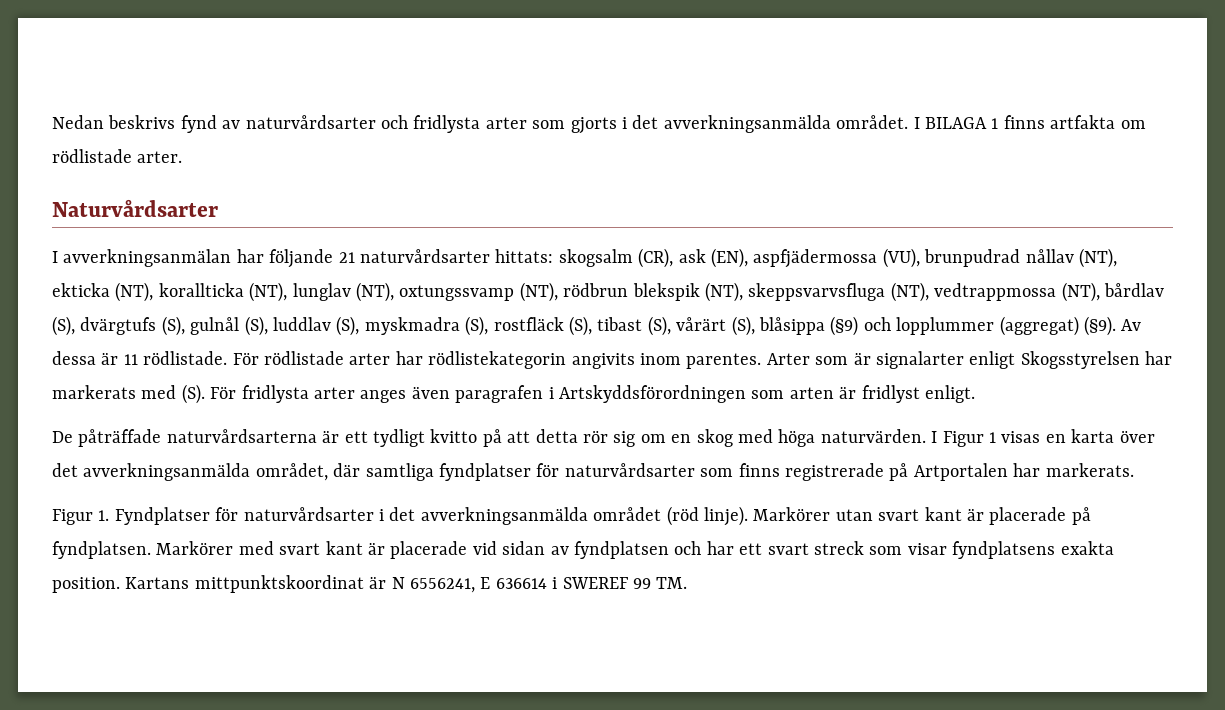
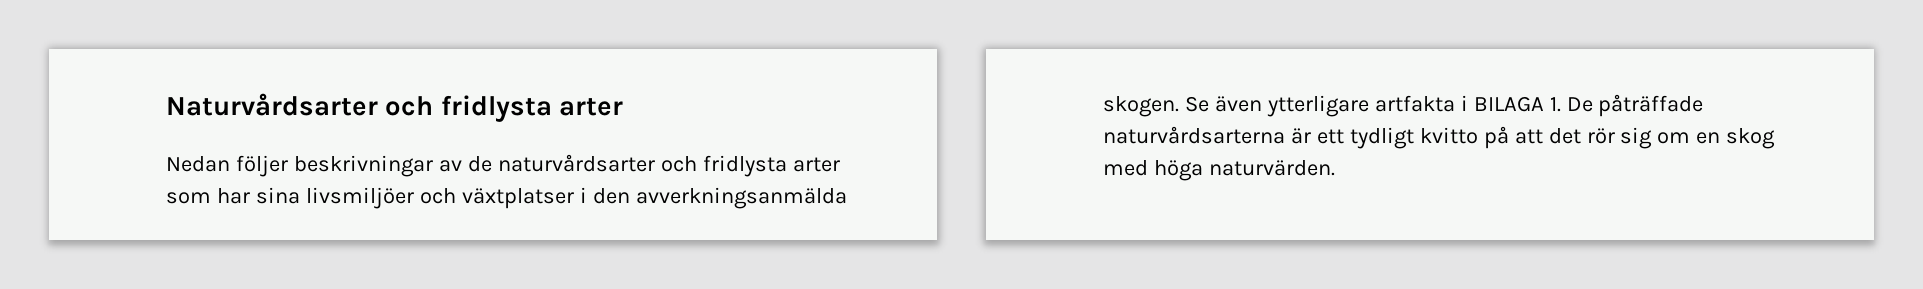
[52,115,241,133] Nedan beskrivs fynd av -> [166,93,624,122] [166,155,492,177] Naturvårdsarter och fridlysta arter // Nedan följer beskrivningar av de
[570,115,1146,134] [52,149,183,163] [52,199,218,217] [52,248,1117,268] [52,282,1164,302] [52,316,1142,336] [52,351,1173,369] [52,384,975,404] gjorts i det avverkningsanmälda området. I BILAGA 1 finns artfakta om rödlistade arter. // Naturvårdsarter // I avverkningsanmälan har följande 21 naturvårdsarter hittats: skogsalm (CR), ask (EN), aspfjädermossa (VU), brunpudrad nållav (NT), ekticka (NT), korallticka (NT), lunglav (NT), oxtungssvamp (NT), rödbrun blekspik (NT), skeppsvarvsfluga (NT), vedtrappmossa (NT), bårdlav (S), dvärgtufs (S), gulnål (S), luddlav (S), myskmadra (S), rostfläck (S), tibast (S), vårärt (S), blåsippa (§9) och lopplummer (aggregat) (§9). Av dessa är 11 rödlistade. För rödlistade arter har rödlistekategorin angivits inom parentes. Arter som är signalarter enligt Skogsstyrelsen har markerats med (S). För fridlysta arter anges även paragrafen i Artskyddsförordningen som arten är fridlyst enligt. // -> [216,187,847,209] [1103,95,1561,117] har sina livsmiljöer och växtplatser i den avverkningsanmälda skogen. Se även ytterligare artfakta i BILAGA 1.
[535,429,578,443] detta -> [1548,128,1581,144] det
[931,429,1155,447] [52,463,1134,481] [52,506,1091,526] [52,541,1114,559] [52,575,688,593] I Figur 1 visas en karta över det avverkningsanmälda området, där samtliga fyndplatser för naturvårdsarter som finns registrerade på Artportalen har markerats. // Figur 1. Fyndplatser för naturvårdsarter i det avverkningsanmälda området (röd linje). Markörer utan svart kant är placerade på fyndplatsen. Markörer med svart kant är placerade vid sidan av fyndplatsen och har ett svart streck som visar fyndplatsens exakta position. Kartans mittpunktskoordinat är N 6556241, E 636614 i SWEREF 99 TM. -> (1335, 168) none

